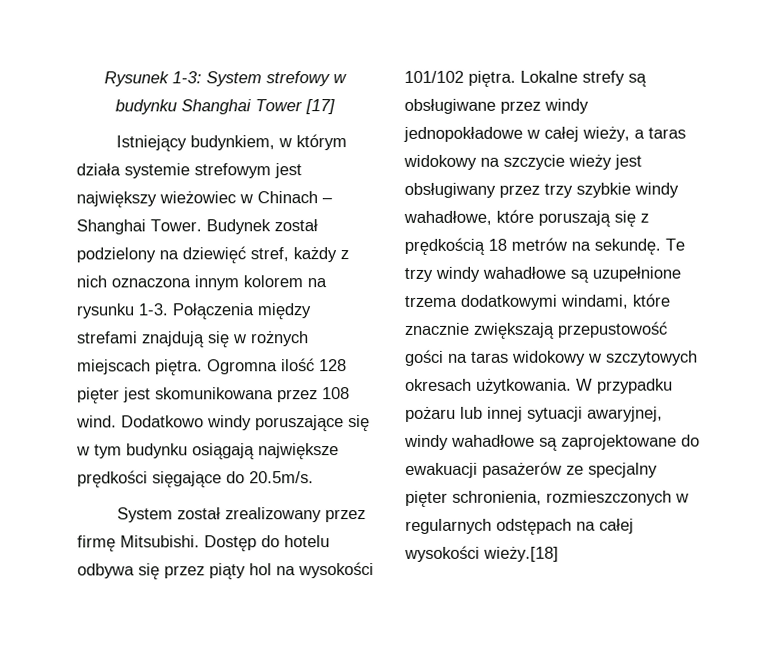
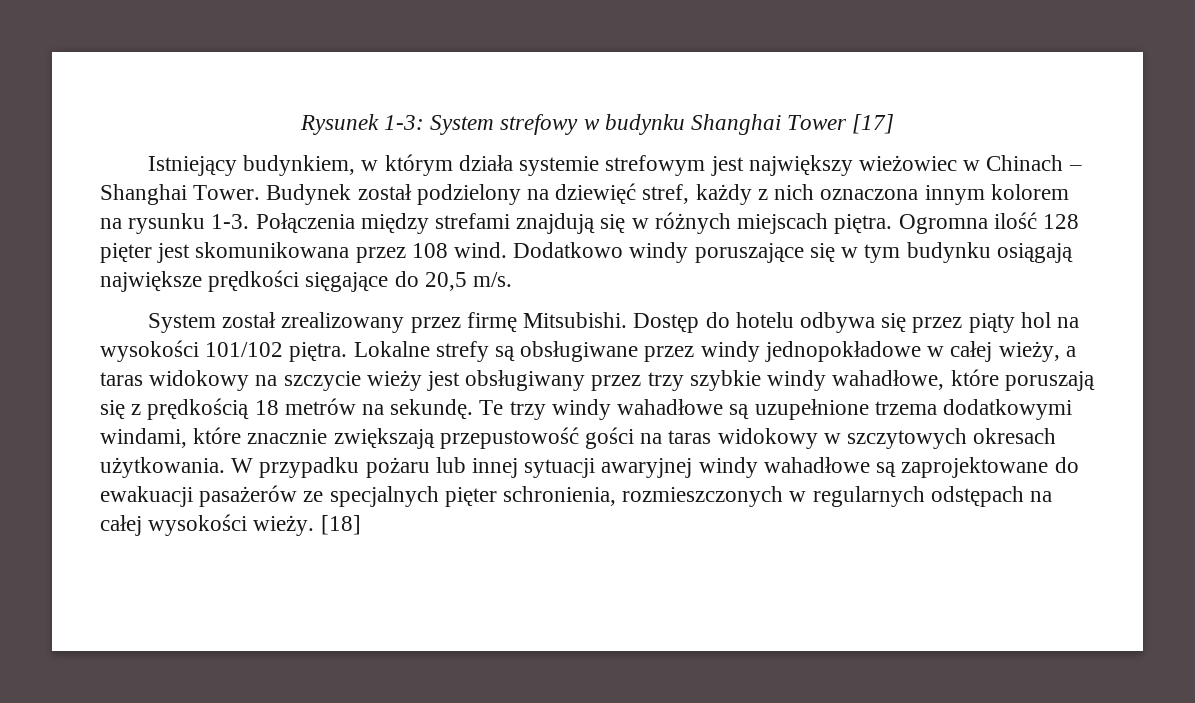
[251,331,309,347] rożnych -> [654,212,731,234] różnych
[249,471,314,484] 20.5m/s. -> [424,272,513,291] 20,5 m/s.
[587,406,663,422] awaryjnej, -> [601,458,693,478] awaryjnej
[588,462,658,478] specjalny -> [329,486,439,507] specjalnych
[483,546,559,562] wieży.[18] -> [253,515,361,536] wieży. [18]

